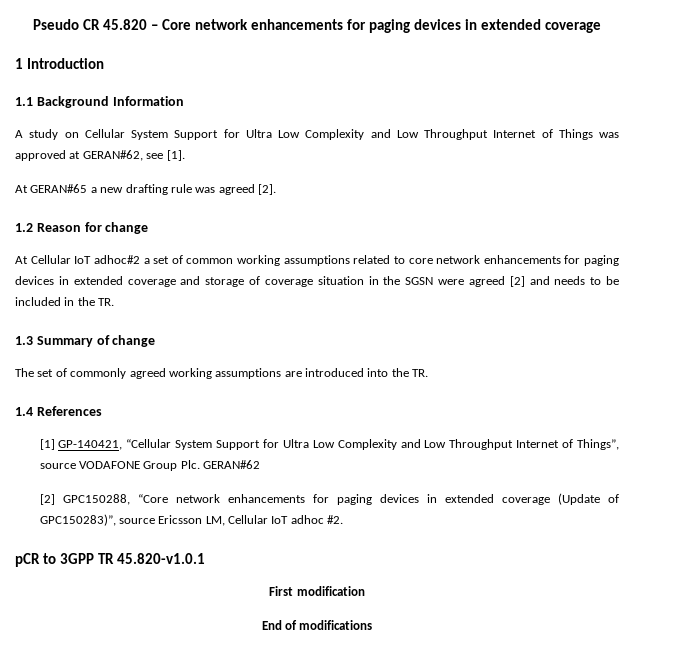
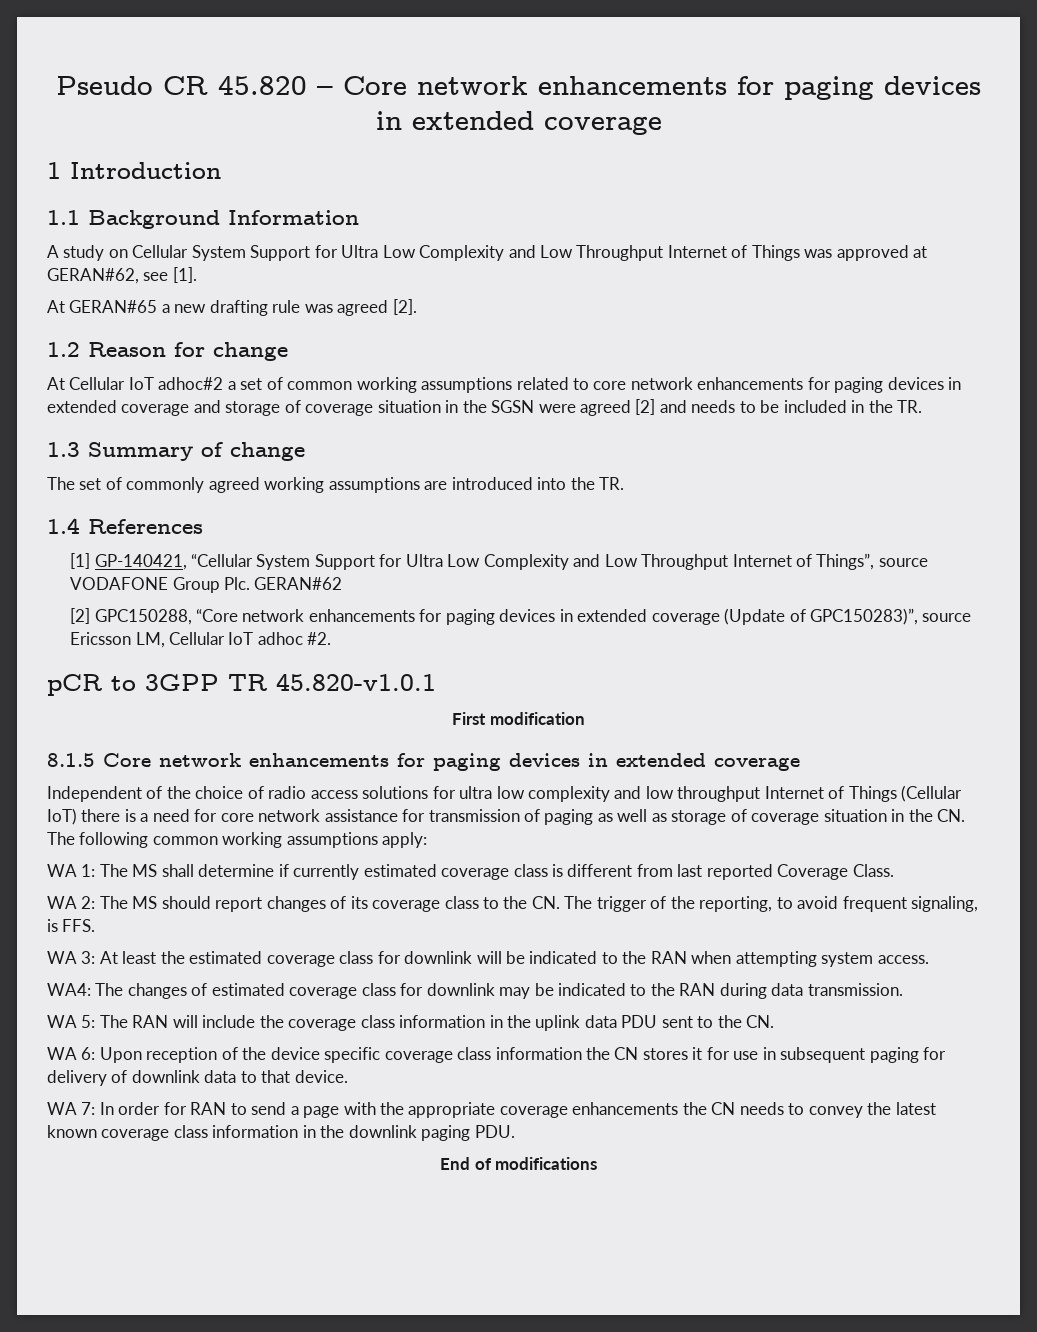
(365, 591) none -> [47,753,800,771] [47,785,963,802] [47,808,966,825] [47,832,428,848] [47,864,894,880] [47,896,979,912] [47,919,96,932] [47,951,929,967] [47,983,903,999] [47,1015,775,1031] [47,1047,947,1063] [47,1070,348,1086] [47,1102,936,1118] [47,1125,515,1141] // 8.1.5 Core network enhancements for paging devices in extended coverage // Independent of the choice of radio access solutions for ultra low complexity and low throughput Internet of Things (Cellular IoT) there is a need for core network assistance for transmission of paging as well as storage of coverage situation in the CN. The following common working assumptions apply: // WA 1: The MS shall determine if currently estimated coverage class is different from last reported Coverage Class. // WA 2: The MS should report changes of its coverage class to the CN. The trigger of the reporting, to avoid frequent signaling, is FFS. // WA 3: At least the estimated coverage class for downlink will be indicated to the RAN when attempting system access. // WA4: The changes of estimated coverage class for downlink may be indicated to the RAN during data transmission. // WA 5: The RAN will include the coverage class information in the uplink data PDU sent to the CN. // WA 6: Upon reception of the device specific coverage class information the CN stores it for use in subsequent paging for delivery of downlink data to that device. // WA 7: In order for RAN to send a page with the appropriate coverage enhancements the CN needs to convey the latest known coverage class information in the downlink paging PDU.

